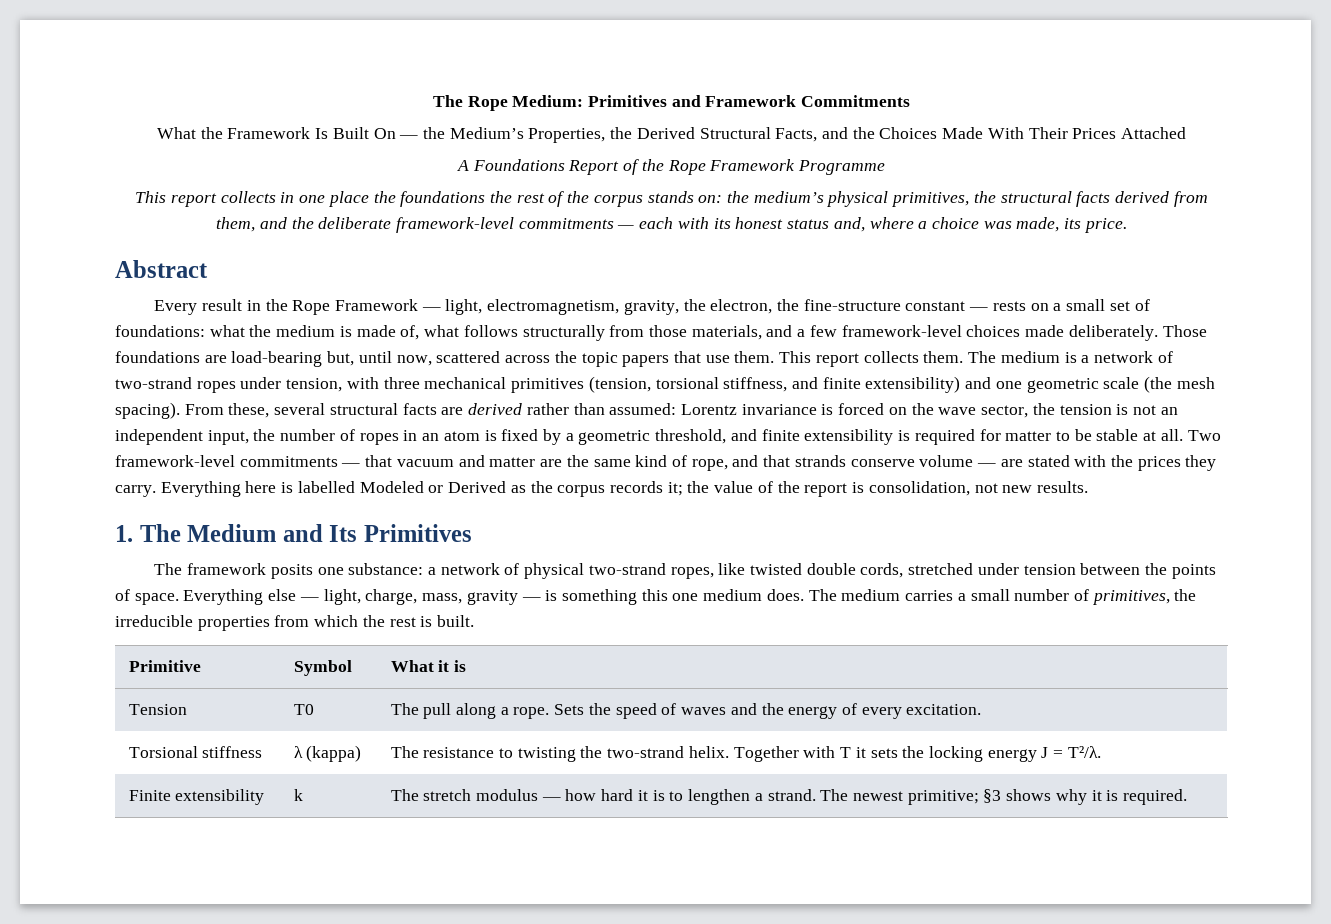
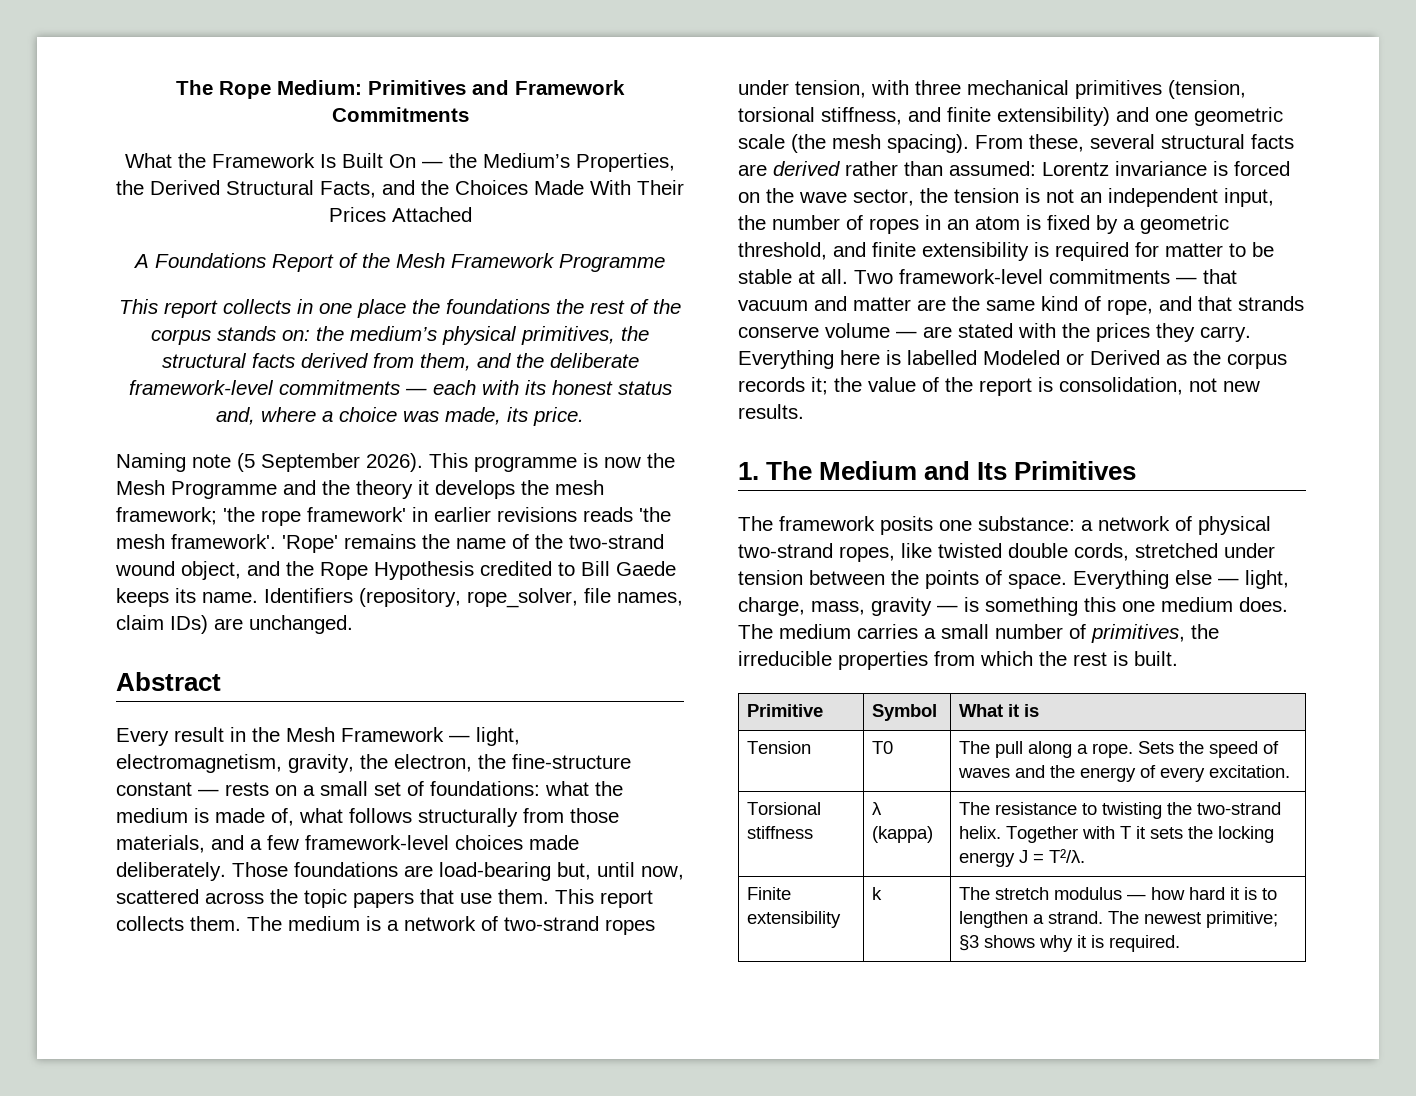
[667,160,706,175] Rope -> [396,253,445,268] Mesh
(1127, 225) none -> [116,453,675,472] [116,480,604,499] [116,507,671,526] [116,534,664,553] [115,561,676,580] [116,588,683,608] [116,615,353,634] // Naming note (5 September 2026). This programme is now the Mesh Programme and the theory it develops the mesh framework; 'the rope framework' in earlier revisions reads 'the mesh framework'. 'Rope' remains the name of the two-strand wound object, and the Rope Hypothesis credited to Bill Gaede keeps its name. Identifiers (repository, rope_solver, file names, claim IDs) are unchanged.
[292,300,331,315] Rope -> [286,727,335,742] Mesh

